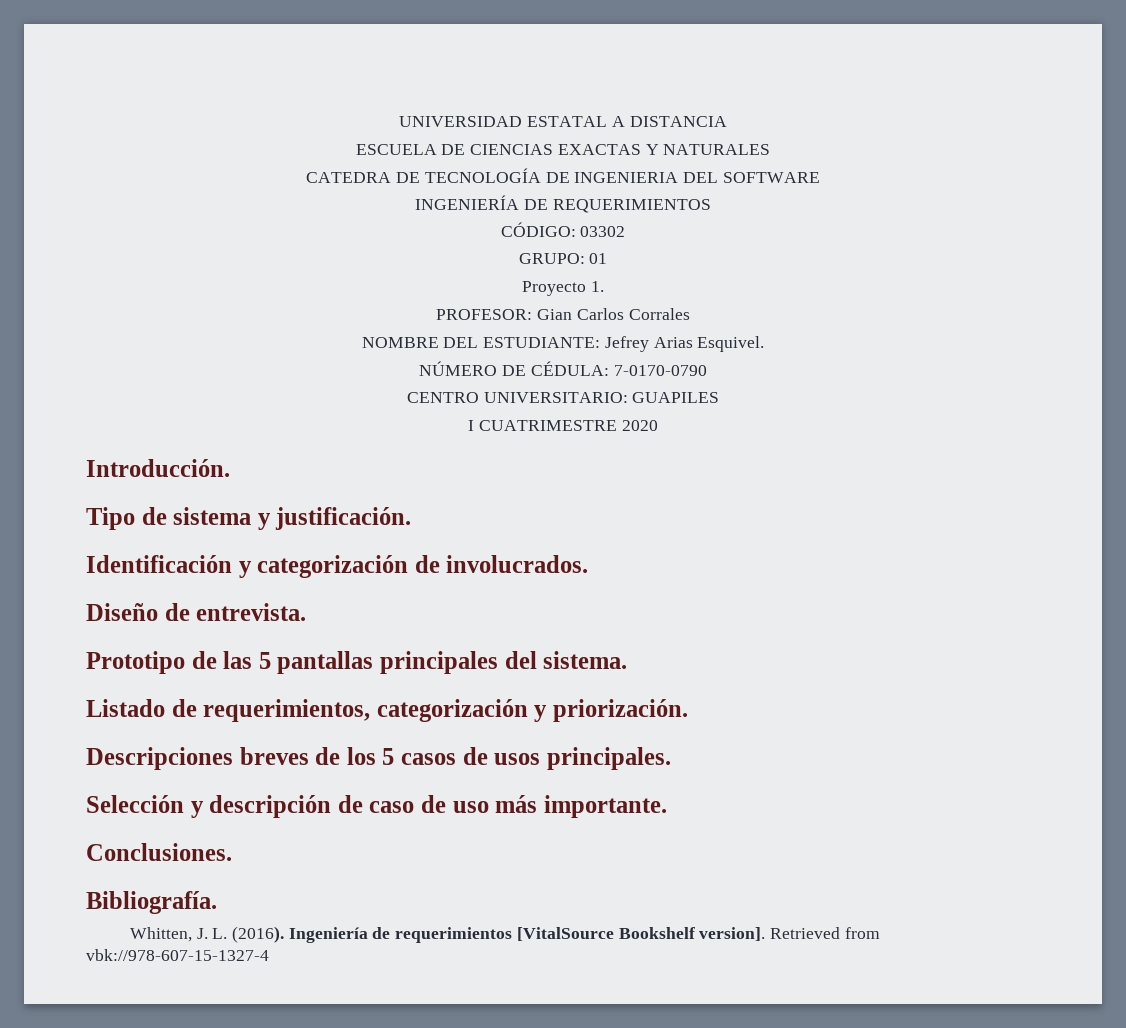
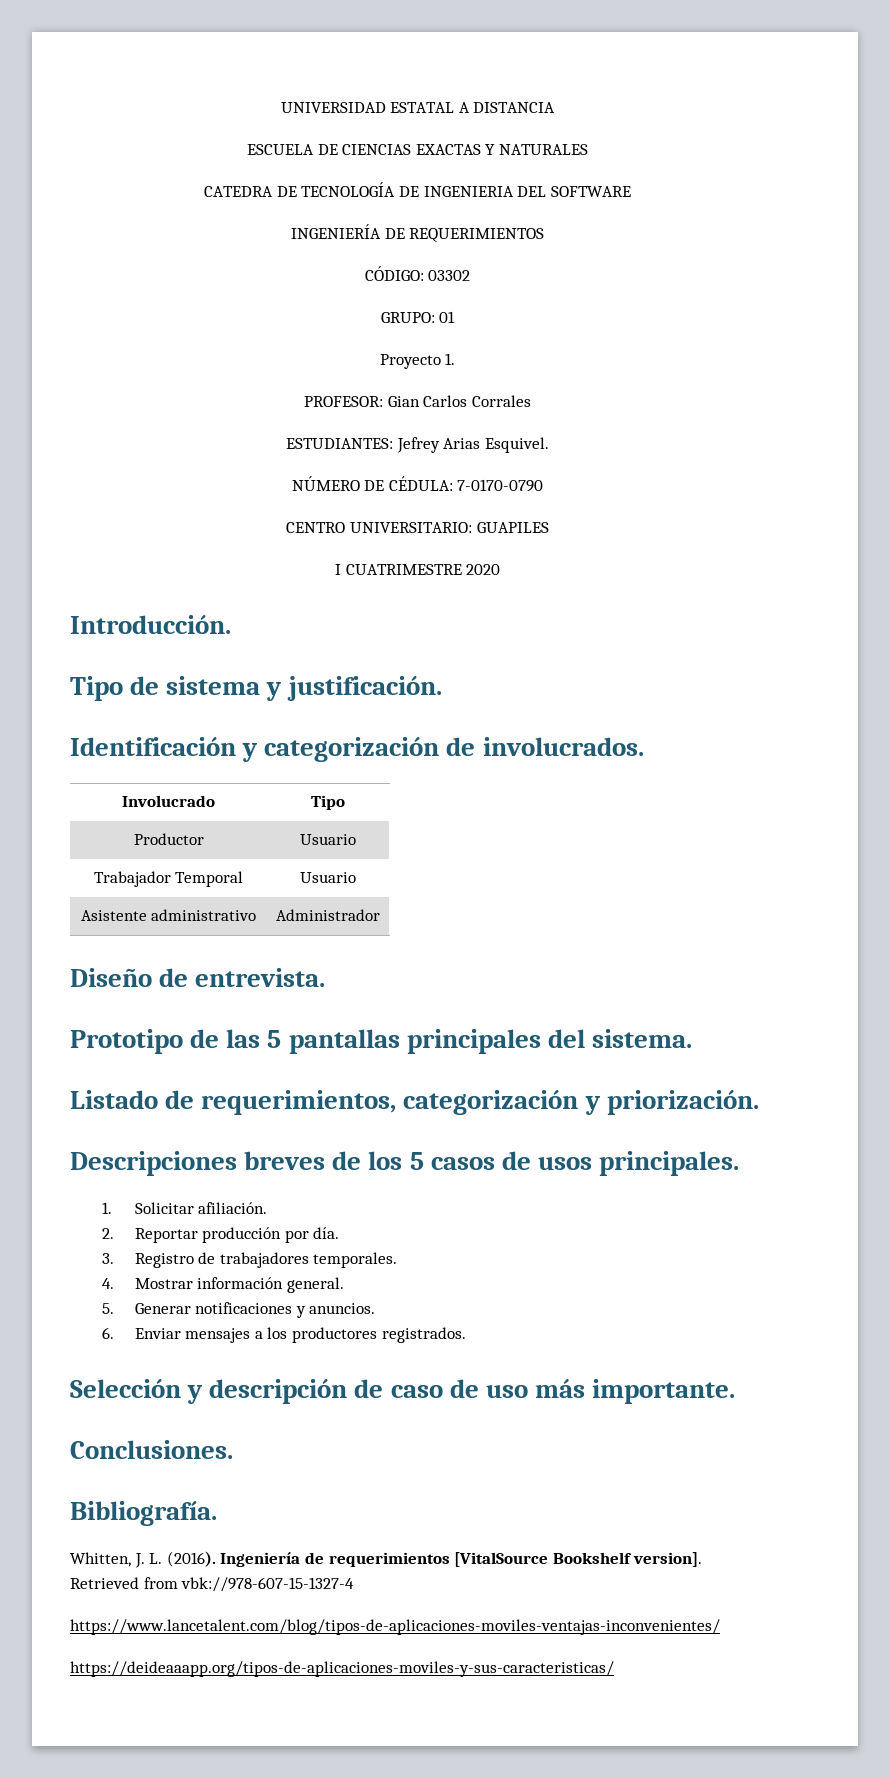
[361,337,601,348] NOMBRE DEL ESTUDIANTE: -> [286,438,394,449] ESTUDIANTES:
(589, 564) none -> [122,795,215,807] [311,795,345,810] [133,833,204,845] [300,834,356,845] [93,871,244,887] [300,872,356,883] [80,909,257,921] [276,909,380,921] // Involucrado | Tipo // Productor | Usuario // Trabajador Temporal | Usuario // Asistente administrativo | Administrador
(671, 758) none -> [102,1202,268,1214] [102,1227,340,1243] [102,1252,398,1268] [102,1277,344,1293] [102,1302,376,1318] [102,1327,466,1343] // 1. Solicitar afiliación. // 2. Reportar producción por día. // 3. Registro de trabajadores temporales. // 4. Mostrar información general. // 5. Generar notificaciones y anuncios. // 6. Enviar mensajes a los productores registrados.
(269, 955) none -> [70,1619,720,1635] [70,1661,614,1677] // https://www.lancetalent.com/blog/tipos-de-aplicaciones-moviles-ventajas-inconvenientes/ // https://deideaaapp.org/tipos-de-aplicaciones-moviles-y-sus-caracteristicas/

